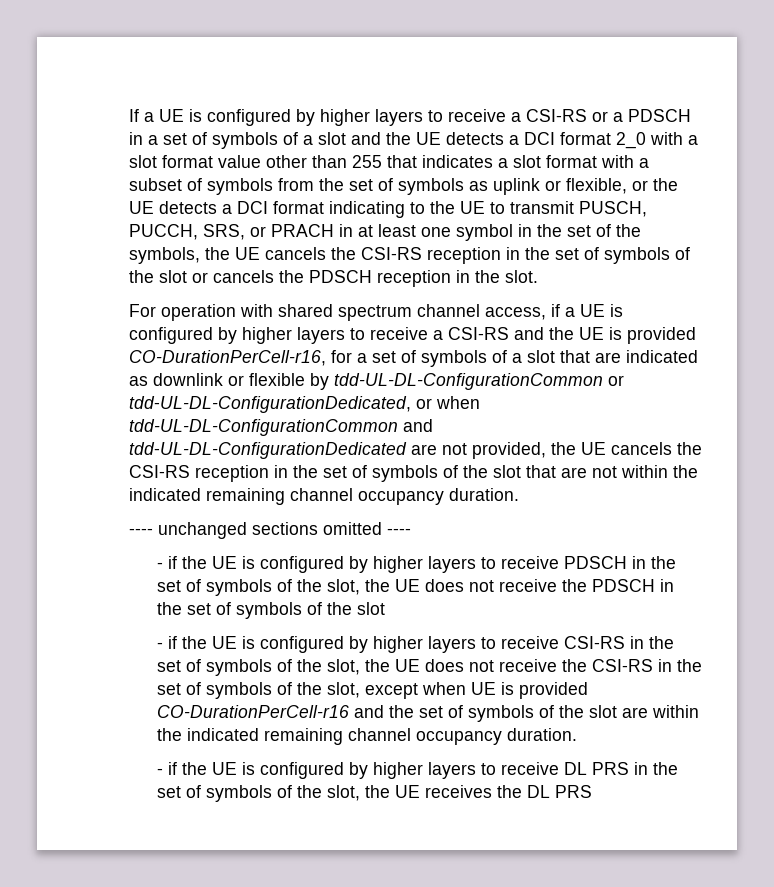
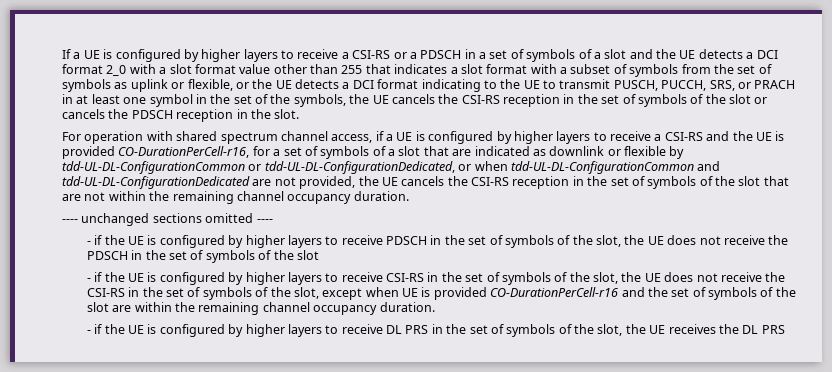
[129,488,201,501] indicated -> (170, 196) none
[186,728,259,741] indicated -> (196, 307) none

